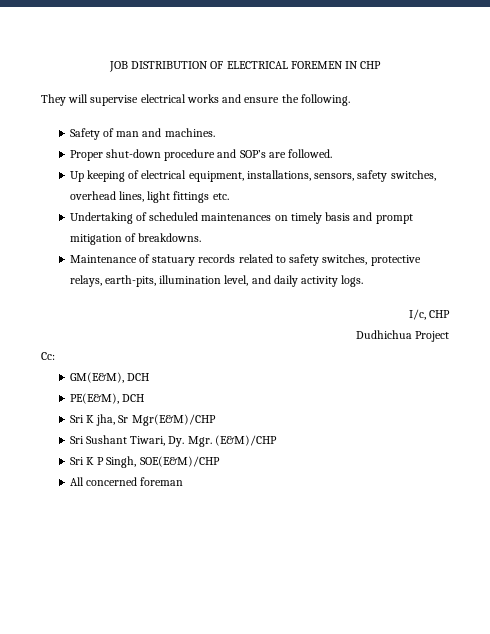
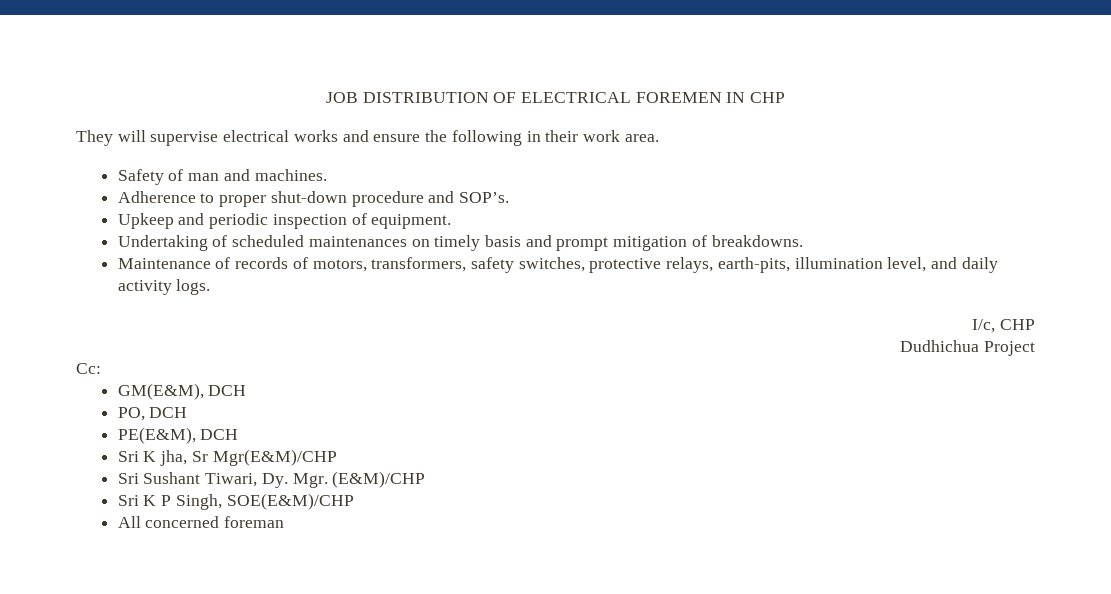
[300,94,350,106] following. -> [451,130,659,146] following in their work area.
[69,149,333,161] [69,170,436,182] [69,191,229,203] Proper shut-down procedure and SOP’s are followed. // Up keeping of electrical equipment, installations, sensors, safety switches, overhead lines, light fittings etc. -> [117,191,510,207] [117,213,452,229] Adherence to proper shut-down procedure and SOP’s. // Upkeep and periodic inspection of equipment.
[152,254,286,266] statuary records related to -> [235,257,467,272] records of motors, transformers,
(149, 377) none -> [117,407,188,421] // PO, DCH

